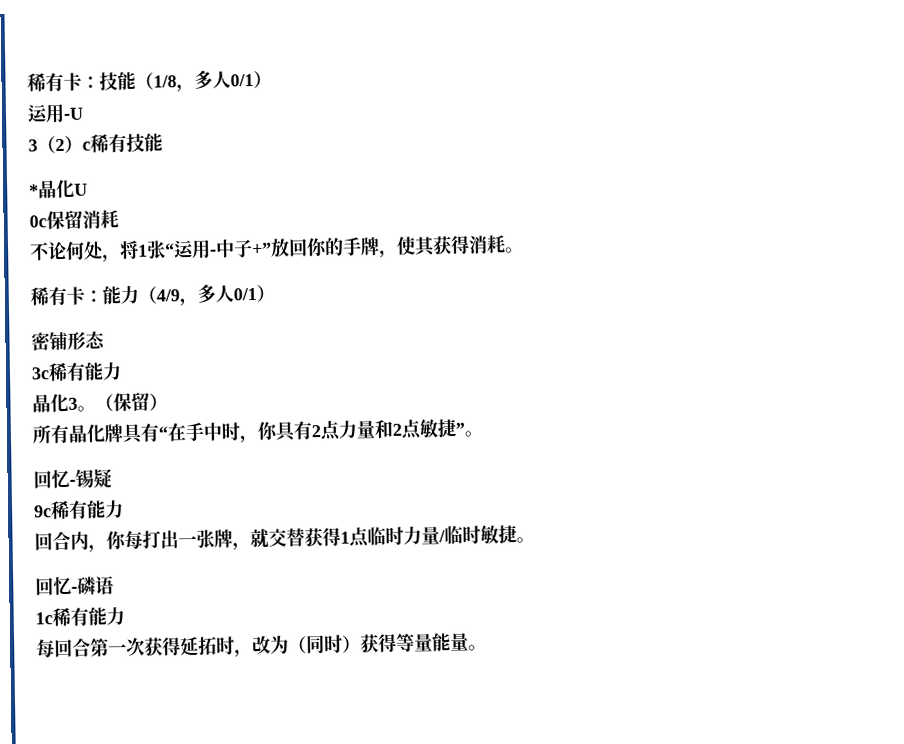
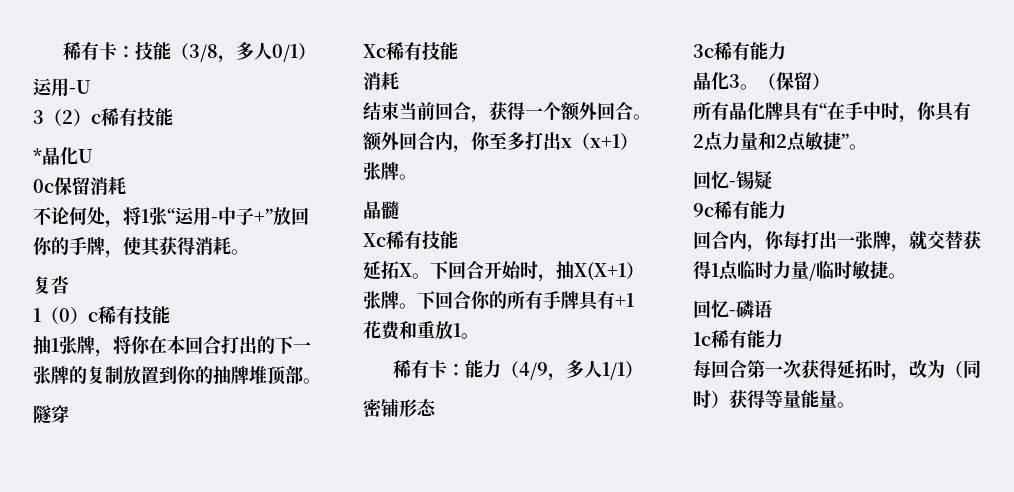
[153,75,177,88] 1/8 -> [188,44,218,62] 3/8
(524, 250) none -> [33,275,69,294] [33,306,170,324] [33,336,311,357] [33,365,321,385] [33,405,69,424] [363,42,458,60] [363,72,399,90] [363,102,651,123] [362,132,638,153] [363,162,417,180] [363,201,399,219] [363,231,458,249] [363,261,644,282] [363,291,634,311] [363,321,479,340] // 复沓 // 1（0）c稀有技能 // 抽1张牌，将你在本回合打出的下一张牌的复制放置到你的抽牌堆顶部。 // 隧穿 // Xc稀有技能 // 消耗 // 结束当前回合，获得一个额外回合。额外回合内，你至多打出x（x+1）张牌。 // 晶髓 // Xc稀有技能 // 延拓X。下回合开始时，抽X(X+1）张牌。下回合你的所有手牌具有+1花费和重放1。
[233,287,257,301] 0/1 -> [601,362,625,380] 1/1

